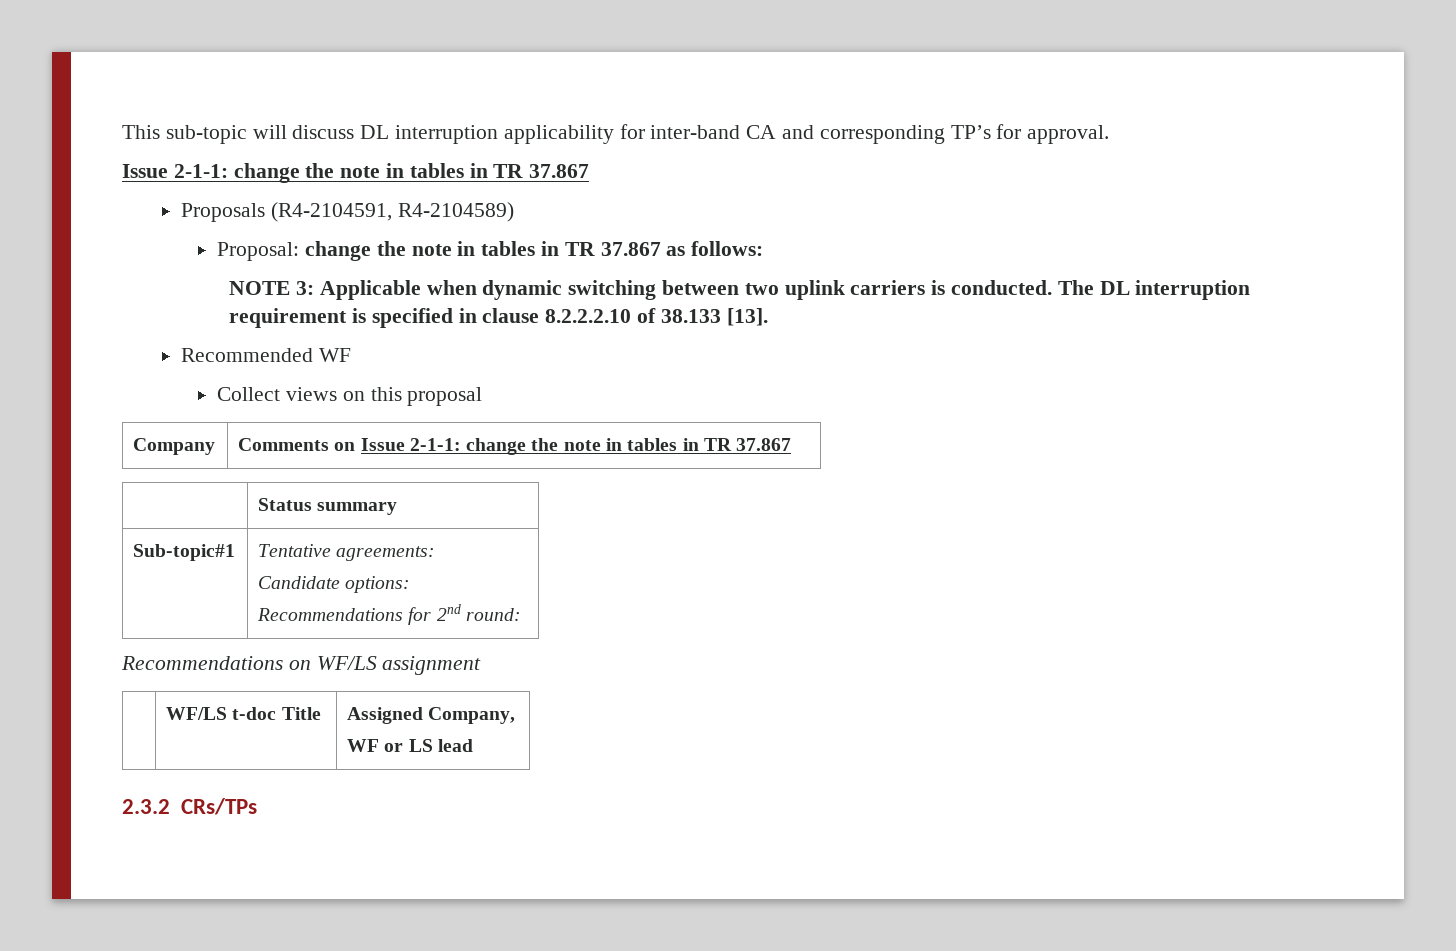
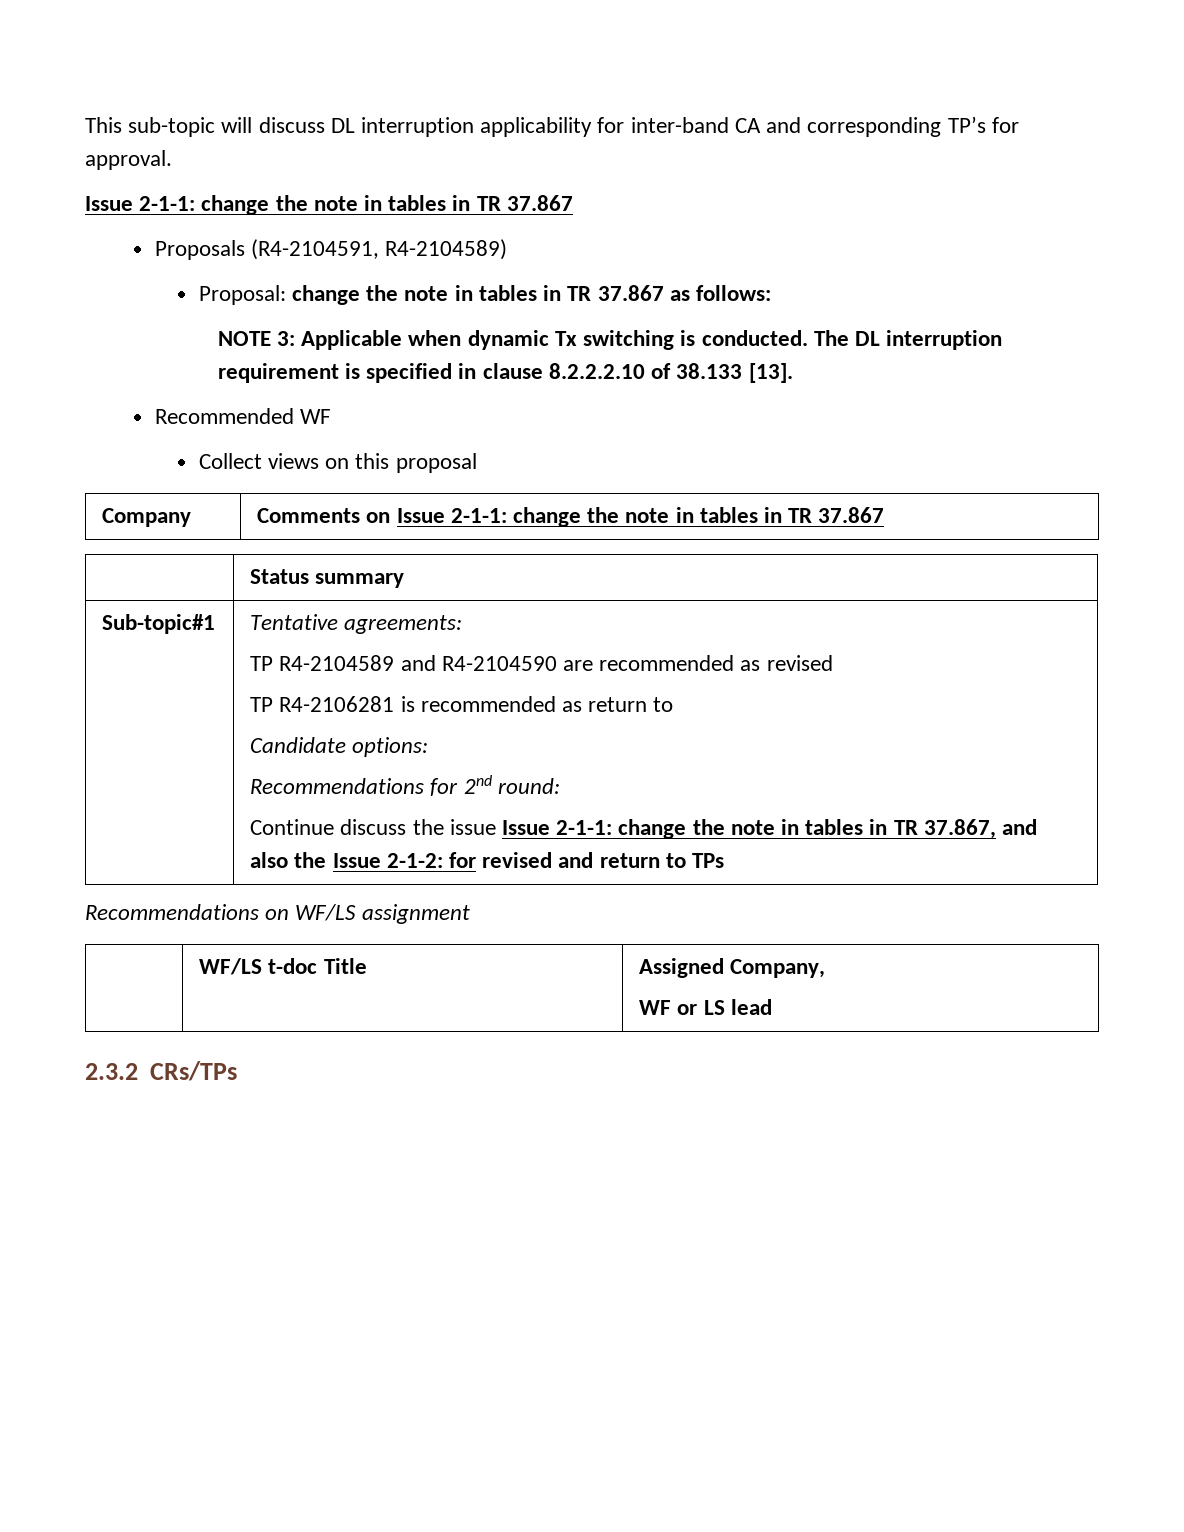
[568,280,926,300] switching between two uplink carriers -> [554,330,675,350] Tx switching
(436, 553) none -> [250,655,833,671] [250,696,674,712] // TP R4-2104589 and R4-2104590 are recommended as revised // TP R4-2106281 is recommended as return to
(521, 614) none -> [250,819,1038,839] [250,852,724,868] // Continue discuss the issue Issue 2-1-1: change the note in tables in TR 37.867, and also the Issue 2-1-2: for revised and return to TPs

